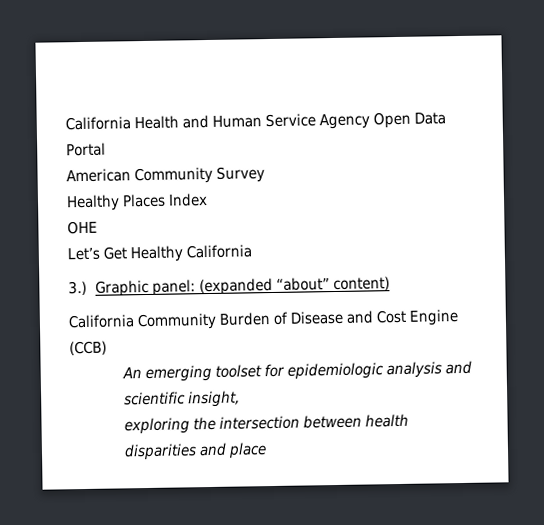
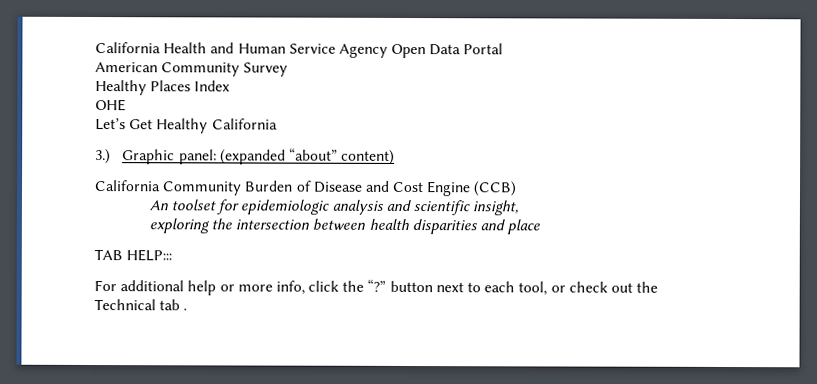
[144,364,212,383] emerging -> (168, 205) none
(267, 450) none -> [94,249,173,262] [94,278,659,296] [94,299,188,311] // TAB HELP::: // For additional help or more info, click the “?” button next to each tool, or check out the Technical tab .

